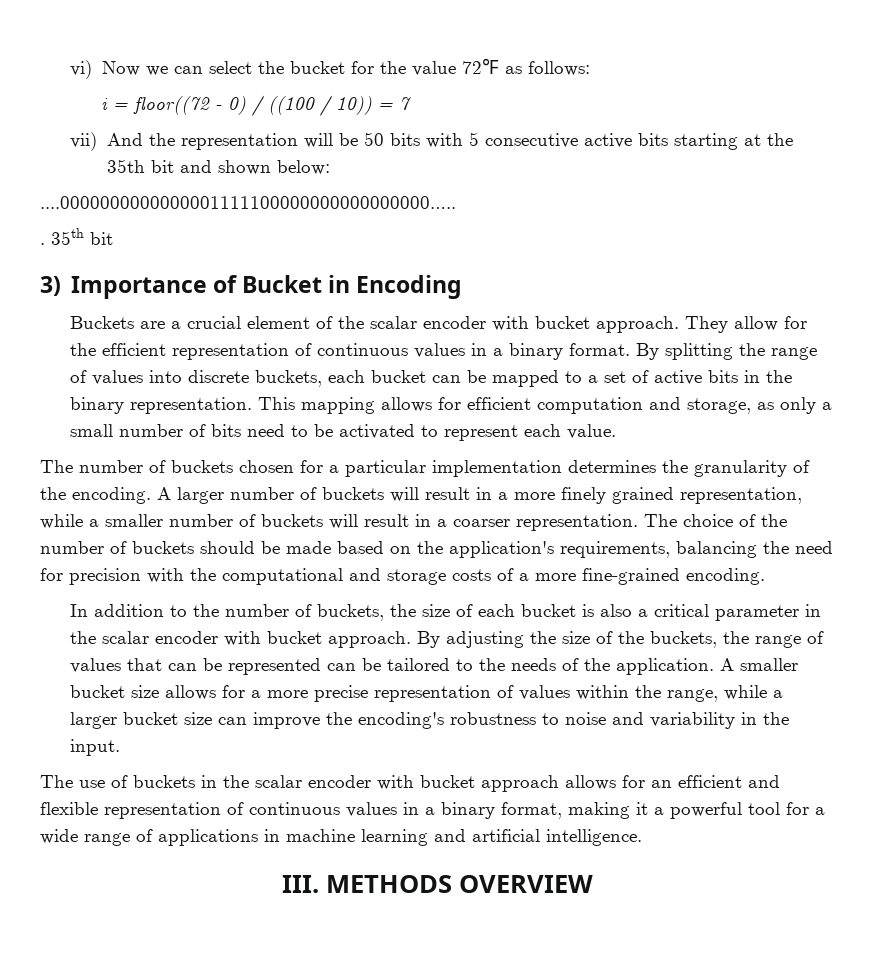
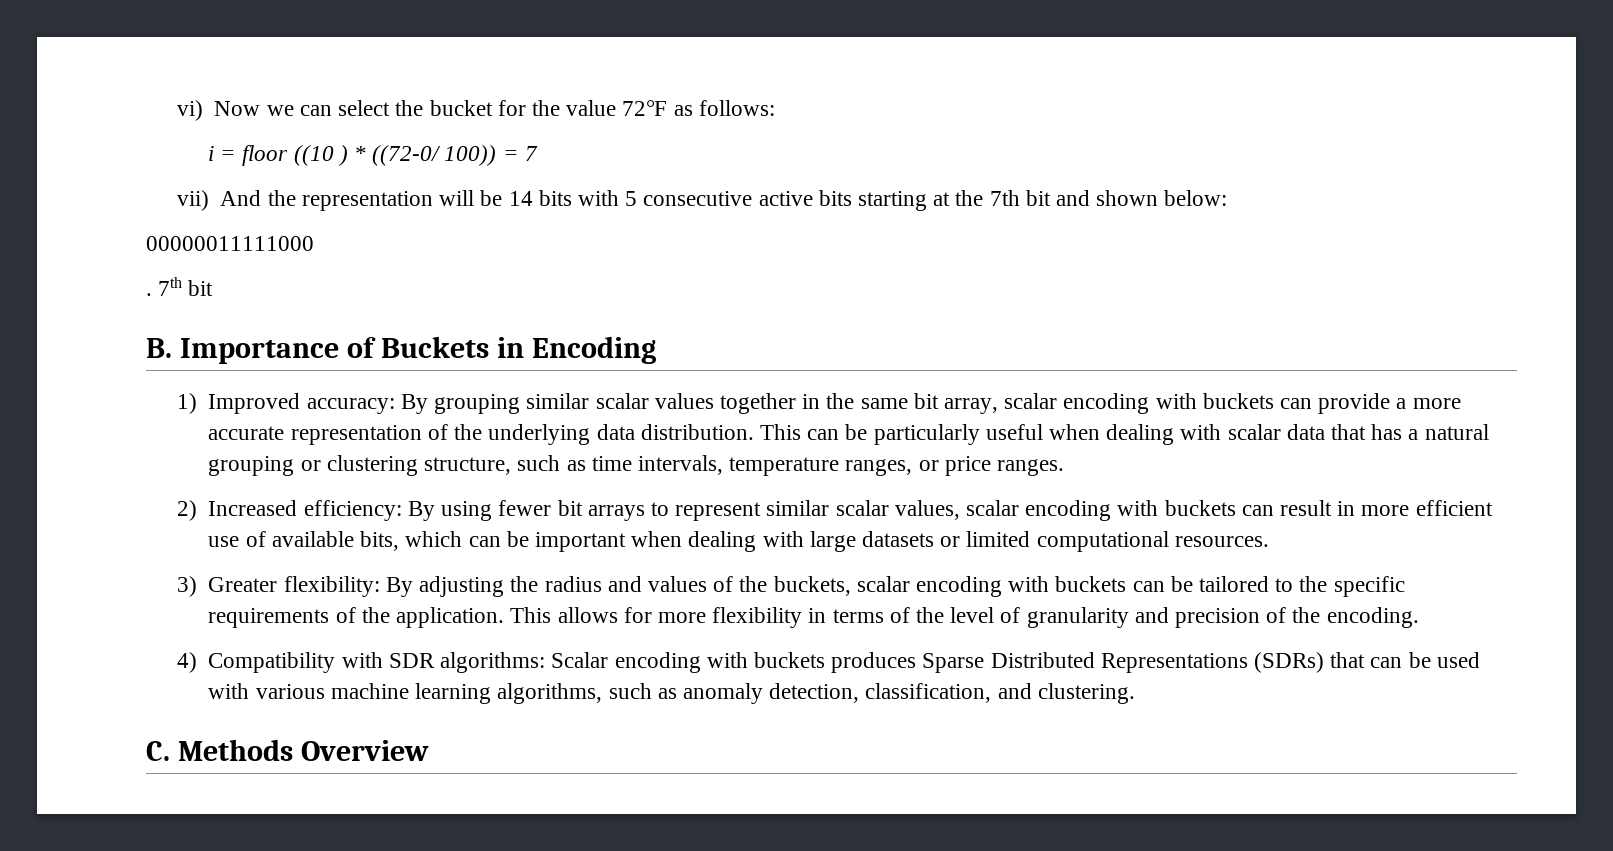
[132,95,372,116] floor((72 - 0) / ((100 / 10)) -> [242,145,497,166] floor ((10 ) * ((72-0/ 100))
[363,132,384,146] 50 -> [508,191,533,206] 14
[106,159,145,173] 35th -> [989,190,1020,206] 7th
[40,196,456,209] ....0000000000000001111100000000000000000….. -> [146,236,314,251] 00000011111000
[51,228,84,245] 35th -> [158,277,183,296] 7th
[40,276,61,296] 3) -> [146,338,172,358] B.
[241,275,322,293] Bucket -> [380,336,489,358] Buckets
[70,316,808,333] [70,343,818,360] [70,370,793,387] [70,397,833,414] [70,424,617,441] [40,460,810,477] [40,487,802,504] [40,514,787,531] [40,541,833,558] [40,568,765,585] [70,604,822,621] [70,631,825,648] [70,658,322,675] Buckets are a crucial element of the scalar encoder with bucket approach. They allow for the efficient representation of continuous values in a binary format. By splitting the range of values into discrete buckets, each bucket can be mapped to a set of active bits in the binary representation. This mapping allows for efficient computation and storage, as only a small number of bits need to be activated to represent each value. // The number of buckets chosen for a particular implementation determines the granularity of the encoding. A larger number of buckets will result in a more finely grained representation, while a smaller number of buckets will result in a coarser representation. The choice of the number of buckets should be made based on the application's requirements, balancing the need for precision with the computational and storage costs of a more fine-grained encoding. // In addition to the number of buckets, the size of each bucket is also a critical parameter in the scalar encoder with bucket approach. By adjusting the size of the buckets, the range of values that can be represented -> [176,393,1461,414] [208,424,1489,445] [208,455,1064,476] [176,500,1493,521] [208,531,1269,552] [176,576,1127,597] 1) Improved accuracy: By grouping similar scalar values together in the same bit array, scalar encoding with buckets can provide a more accurate representation of the underlying data distribution. This can be particularly useful when dealing with scalar data that has a natural grouping or clustering structure, such as time intervals, temperature ranges, or price ranges. // 2) Increased efficiency: By using fewer bit arrays to represent similar scalar values, scalar encoding with buckets can result in more efficient use of available bits, which can be important when dealing with large datasets or limited computational resources. // 3) Greater flexibility: By adjusting the radius and values of the buckets, scalar encoding with buckets
[511,658,557,671] needs -> [1333,576,1405,597] [208,608,330,628] specific requirements
[720,658,799,671] [70,685,784,702] [70,712,790,729] [70,739,121,756] [40,775,780,792] [40,802,825,819] [40,829,642,846] [282,875,593,893] A smaller bucket size allows for a more precise representation of values within the range, while a larger bucket size can improve the encoding's robustness to noise and variability in the input. // The use of buckets in the scalar encoder with bucket approach allows for an efficient and flexible representation of continuous values in a binary format, making it a powerful tool for a wide range of applications in machine learning and artificial intelligence. // III. METHODS OVERVIEW -> [510,607,1419,628] [176,652,1480,673] [208,683,1135,704] [146,739,429,761] This allows for more flexibility in terms of the level of granularity and precision of the encoding. // 4) Compatibility with SDR algorithms: Scalar encoding with buckets produces Sparse Distributed Representations (SDRs) that can be used with various machine learning algorithms, such as anomaly detection, classification, and clustering. // C. Methods Overview

